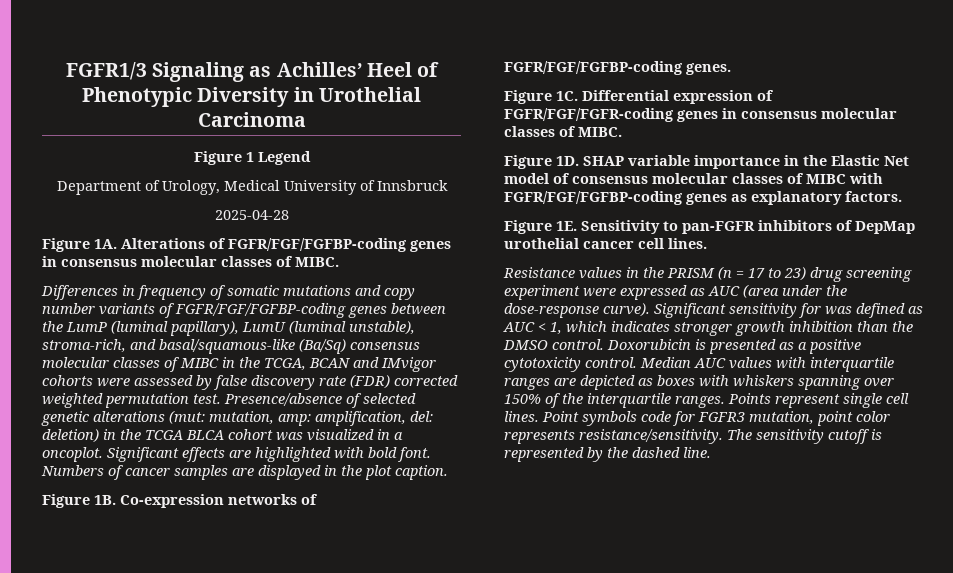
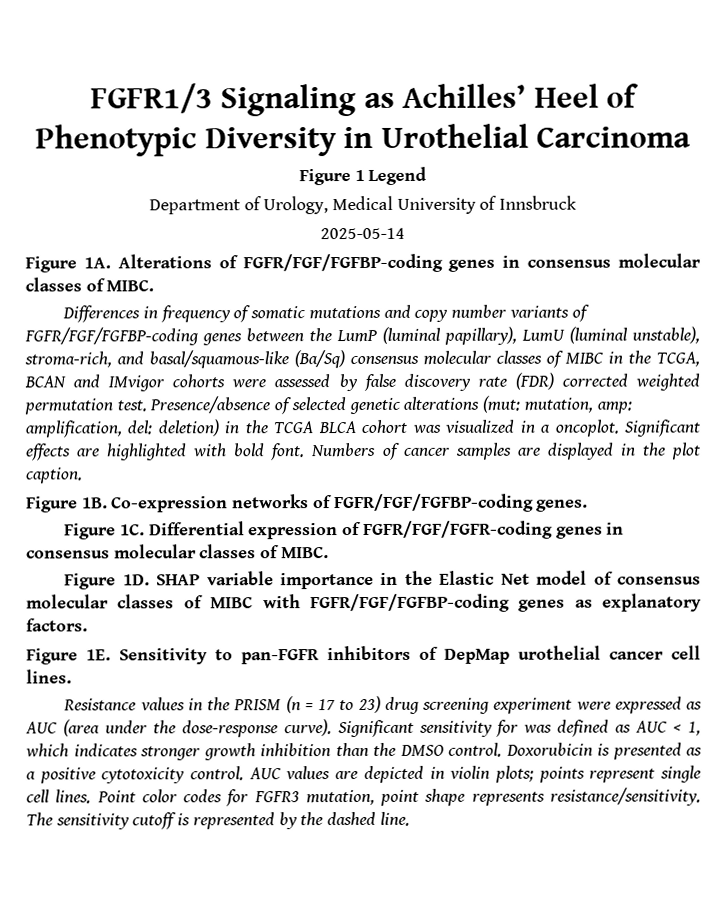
[214,210,289,220] 2025-04-28 -> [320,227,405,240] 2025-05-14
[640,357,691,368] Median -> (245, 773) none
[776,357,894,372] [504,375,894,390] [504,393,771,408] with interquartile ranges are depicted as boxes with whiskers spanning over 150% of the interquartile ranges. Points -> [335,765,585,783] are depicted in violin plots; points
[582,411,671,426] symbols code -> [141,789,223,803] color codes
[856,411,890,422] color -> [424,788,466,806] shape

